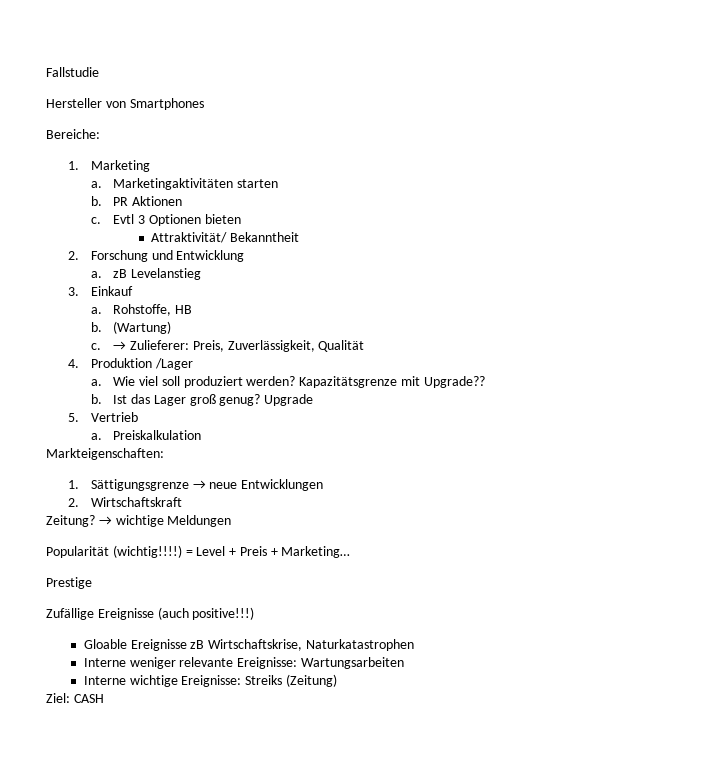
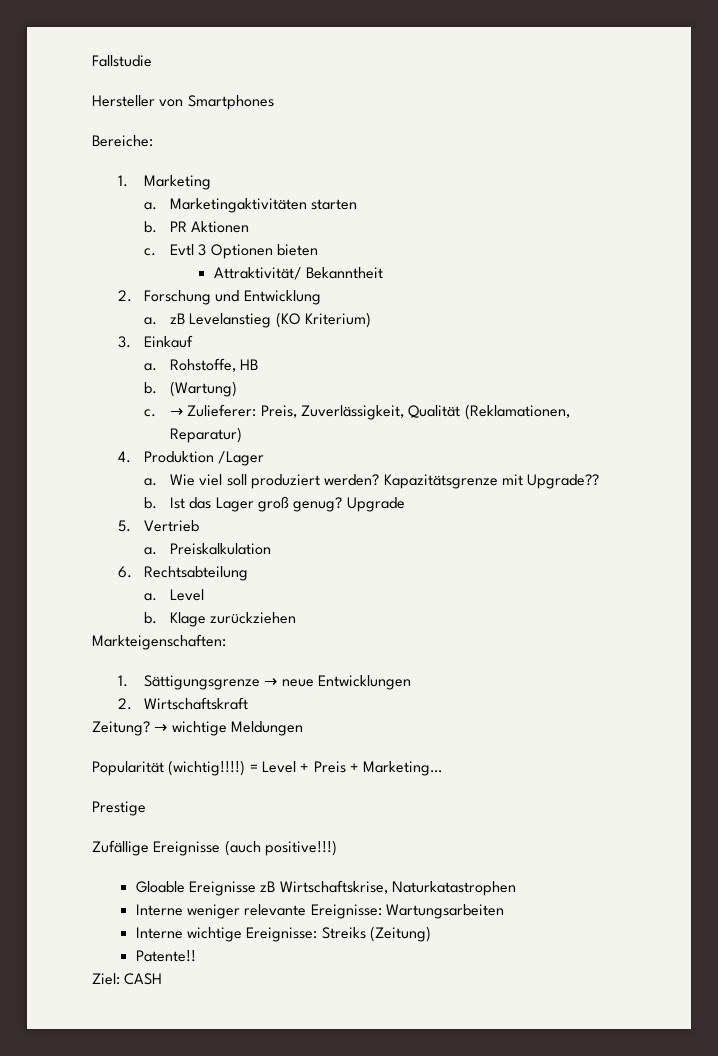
(202, 274) none -> [275,312,372,328] (KO Kriterium)
(365, 346) none -> [464,404,570,420] [170,427,243,443] (Reklamationen, Reparatur)
(202, 435) none -> [118,566,249,581] [144,589,205,601] [144,612,297,627] // 6. Rechtsabteilung // a. Level // b. Klage zurückziehen
(337, 680) none -> [135,950,196,962] // Patente!!

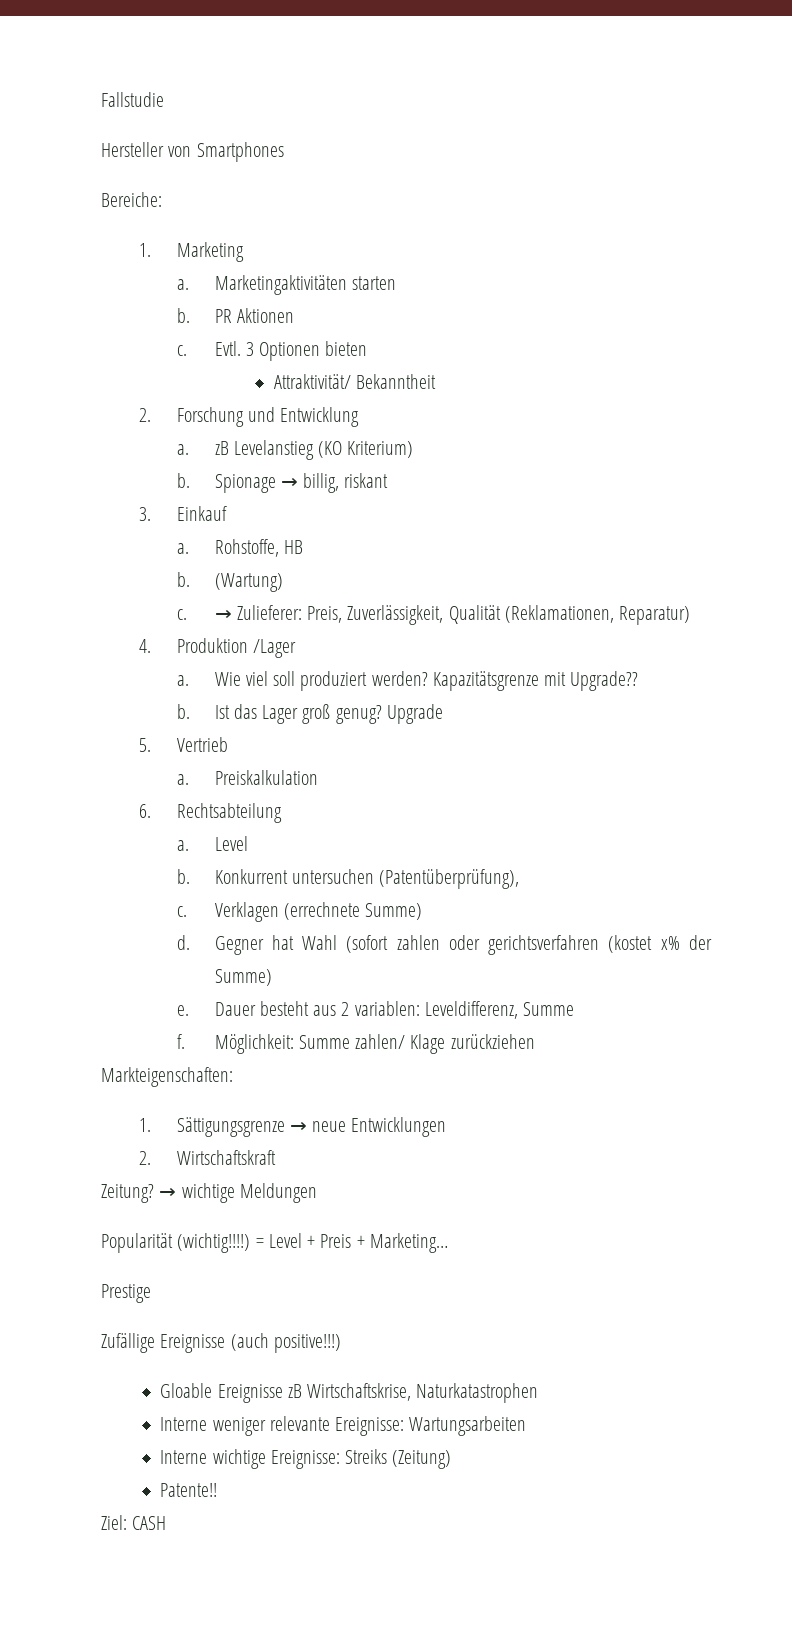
[170,244,195,256] Evtl -> [214,341,241,356] Evtl.
(372, 320) none -> [176,473,389,493] // b. Spionage → billig, riskant
(158, 618) none -> [214,869,520,889] [176,902,423,922] [176,935,712,955] [214,969,272,986] [176,1001,575,1019] [176,1034,406,1054] Konkurrent untersuchen (Patentüberprüfung), // c. Verklagen (errechnete Summe) // d. Gegner hat Wahl (sofort zahlen oder gerichtsverfahren (kostet x% der Summe) // e. Dauer besteht aus 2 variablen: Leveldifferenz, Summe // f. Möglichkeit: Summe zahlen/

